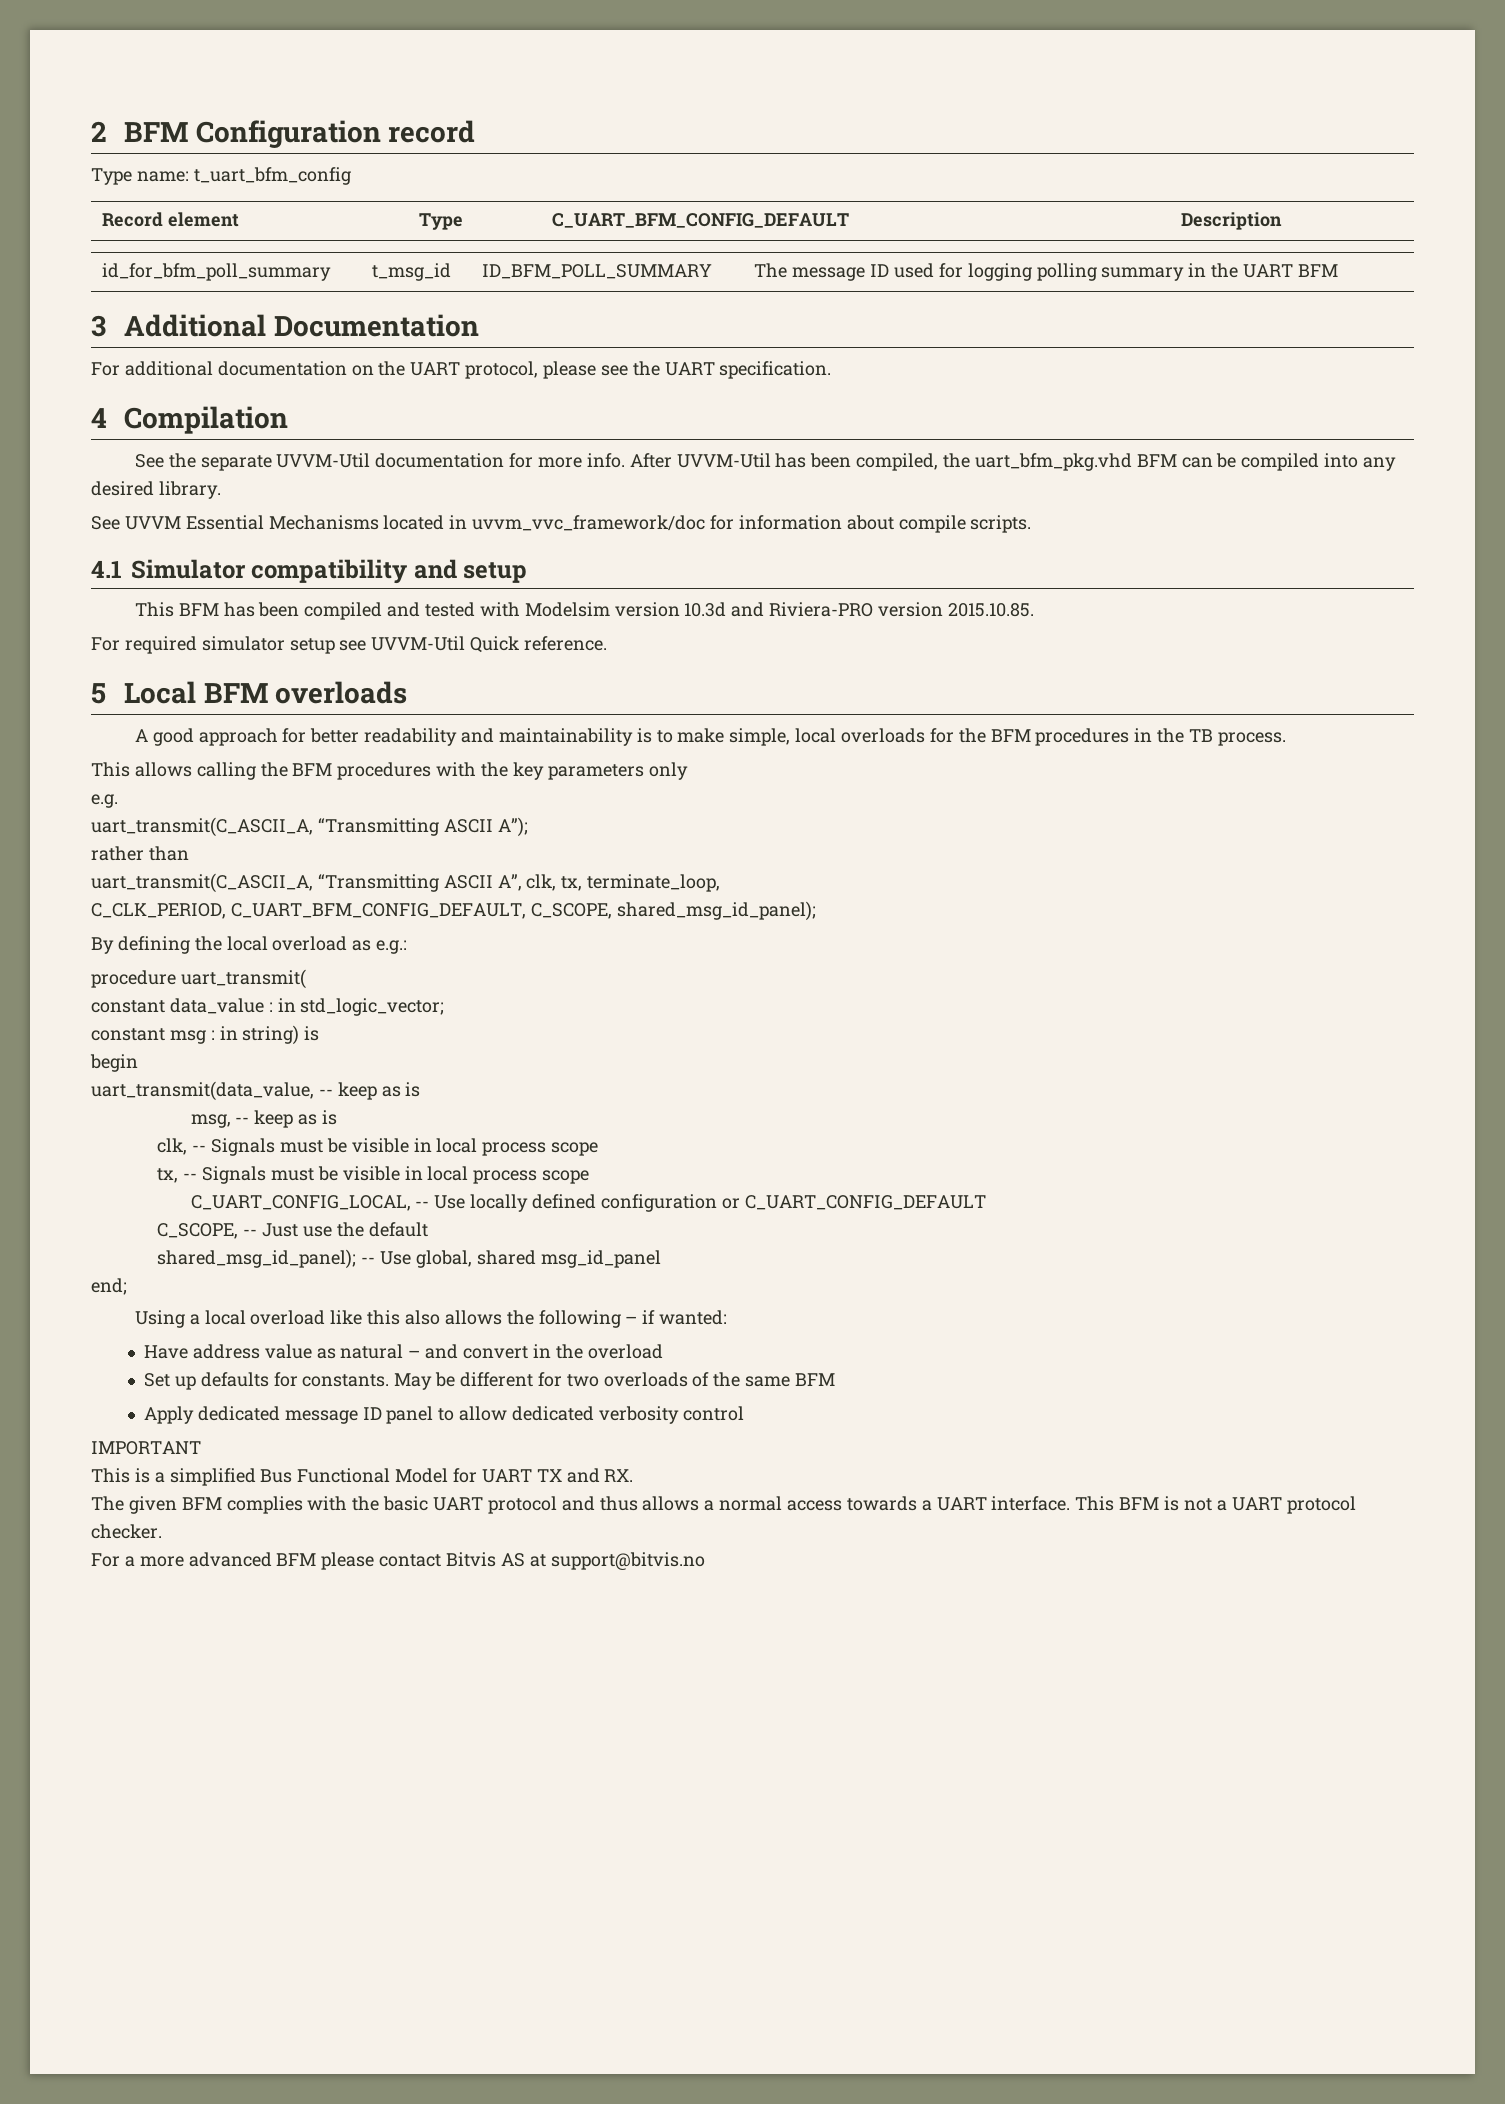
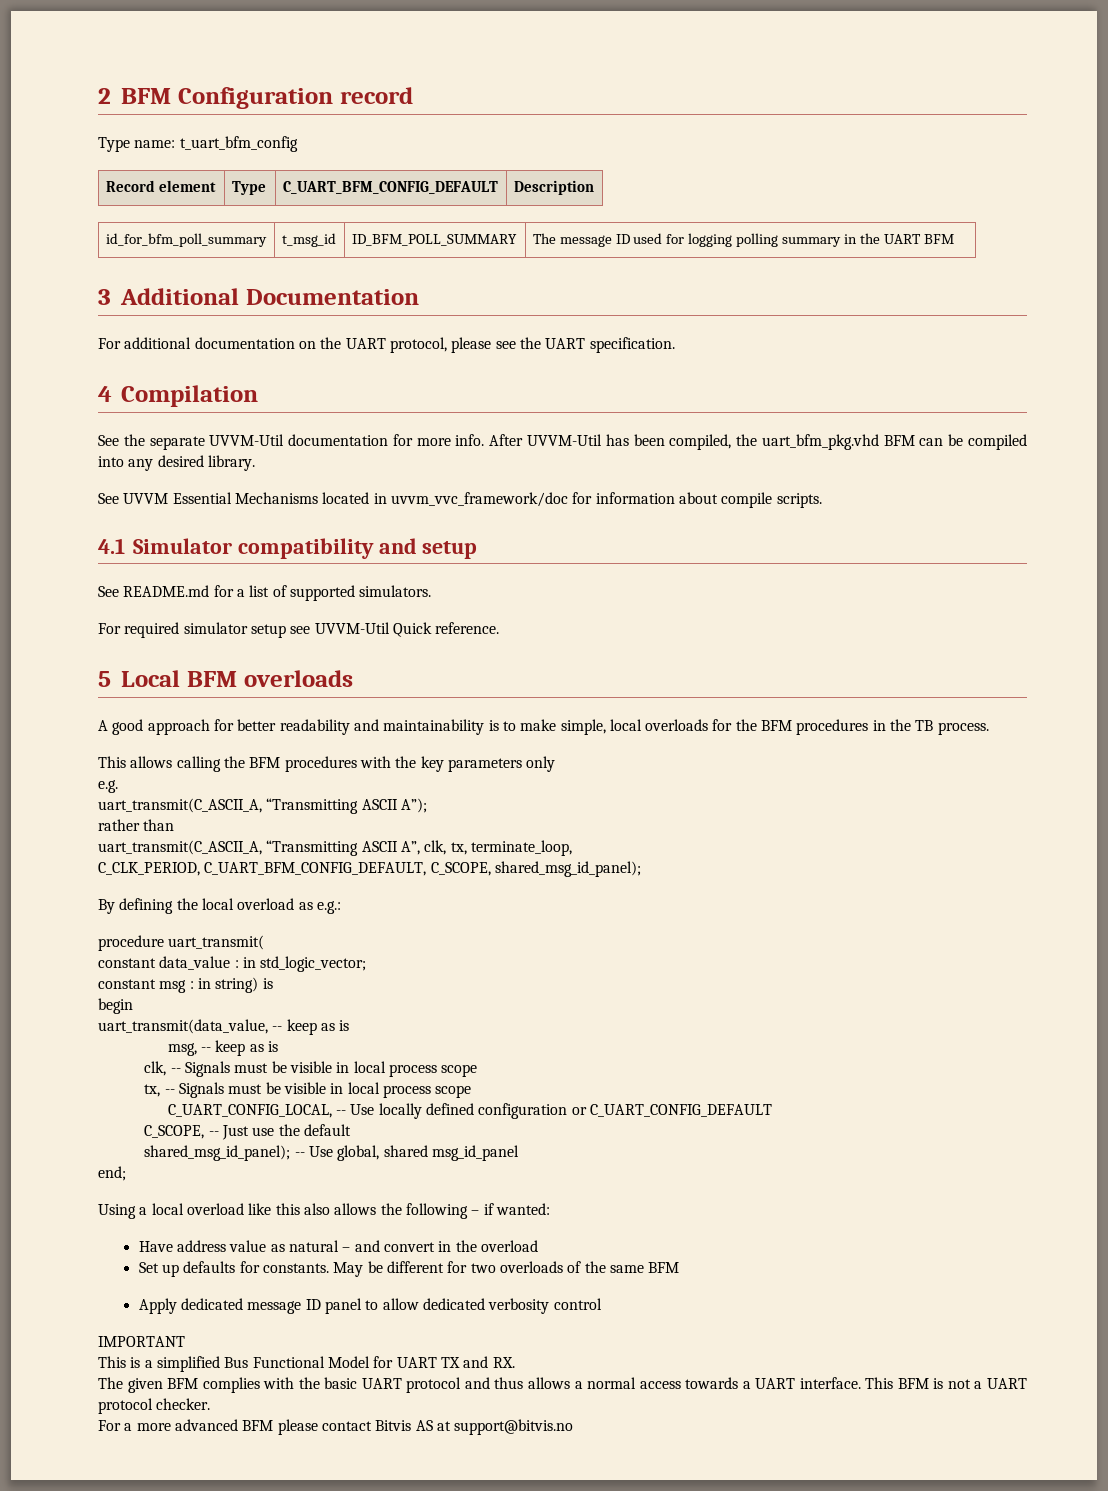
[134,602,1034,620] This BFM has been compiled and tested with Modelsim version 10.3d and Riviera-PRO version 2015.10.85. -> [98,585,432,601] See README.md for a list of supported simulators.

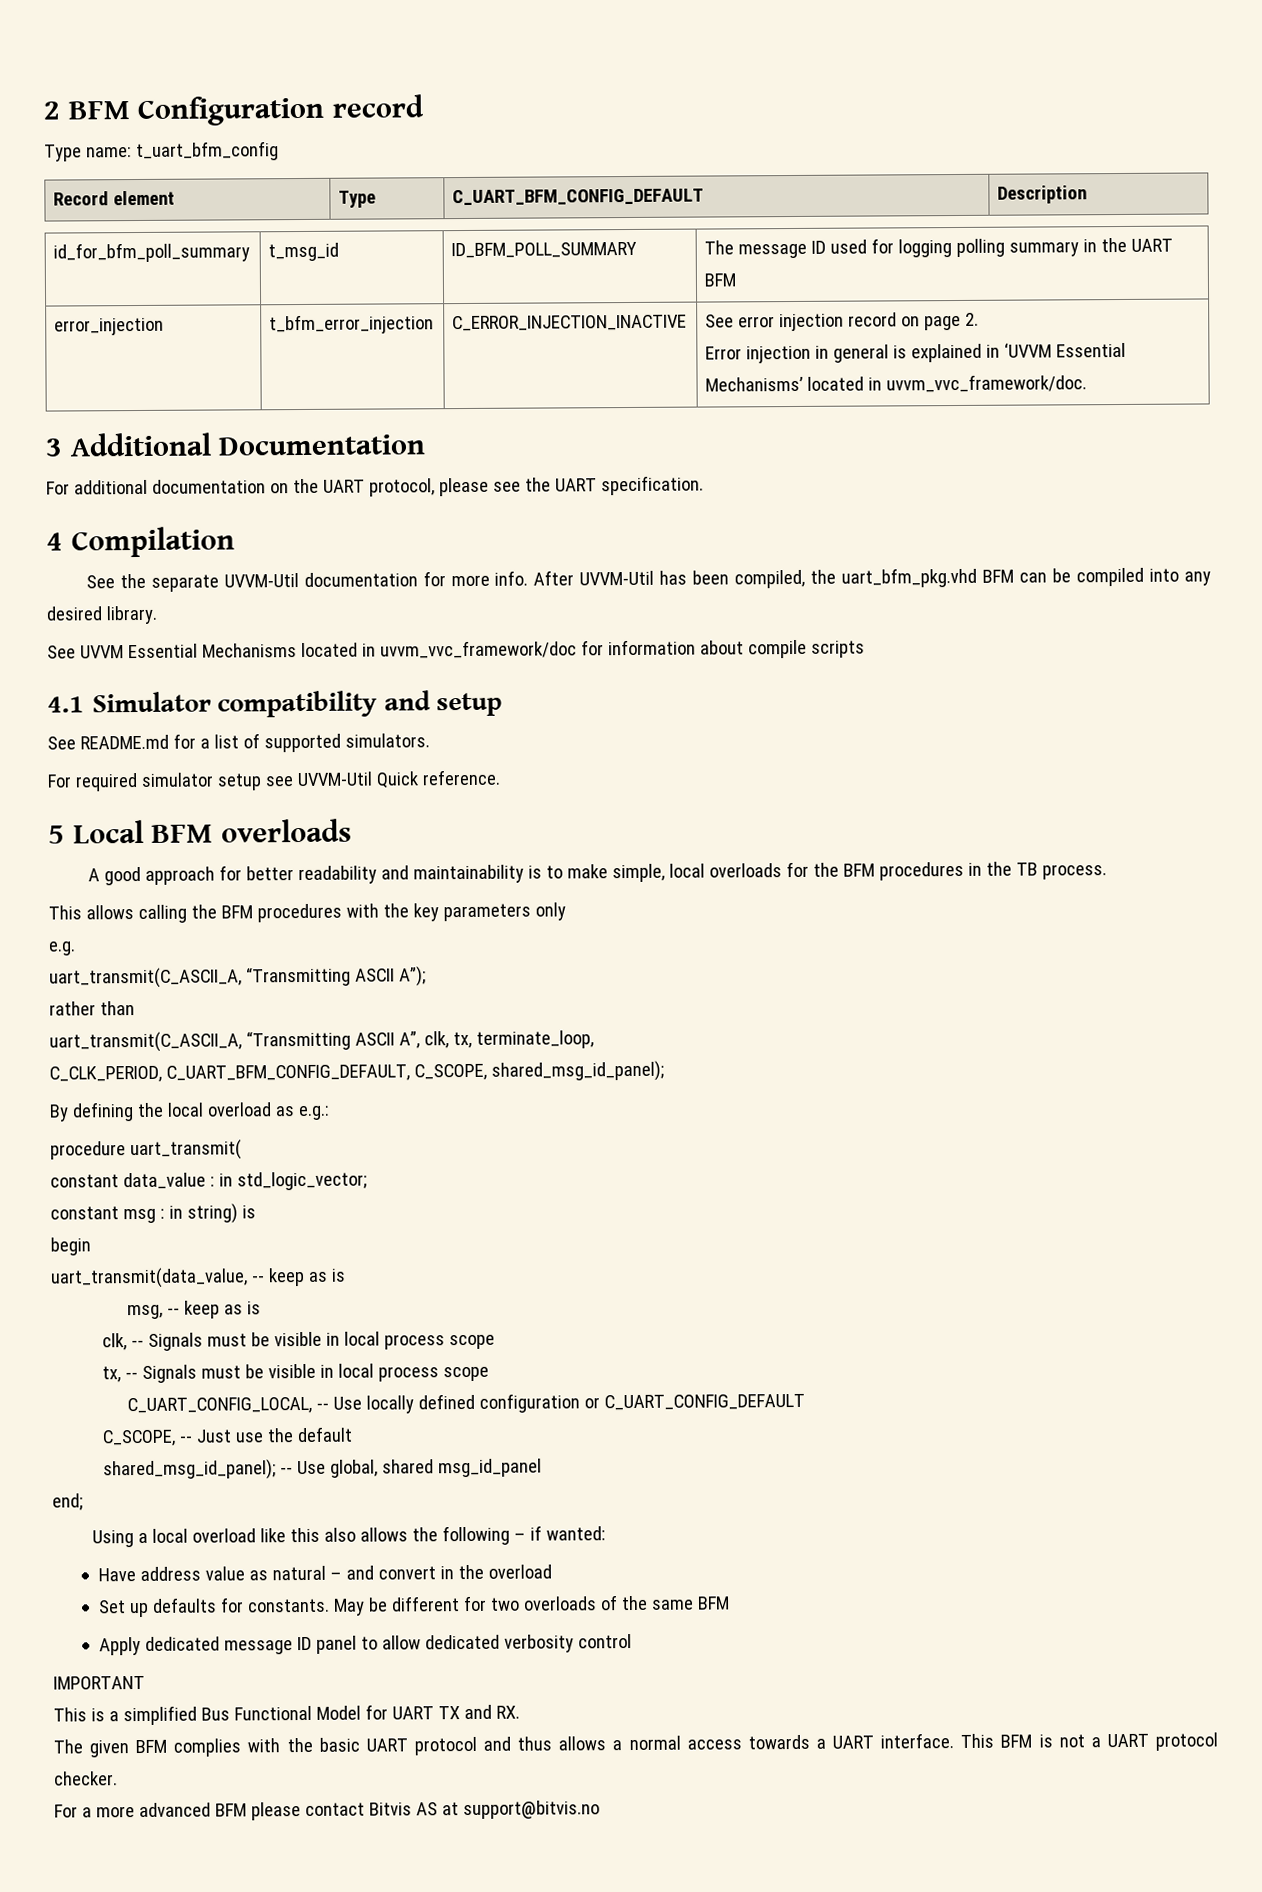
(954, 239) none -> [54,317,165,336] [269,314,435,335] [452,314,688,332] [705,312,980,332] [705,342,1127,364] [705,374,1088,393] // error_injection | t_bfm_error_injection | C_ERROR_INJECTION_INACTIVE | See error injection record on page 2. // Error injection in general is explained in ‘UVVM Essential Mechanisms’ located in uvvm_vvc_framework/doc.
[776,493,822,508] scripts. -> [810,640,865,658] scripts

